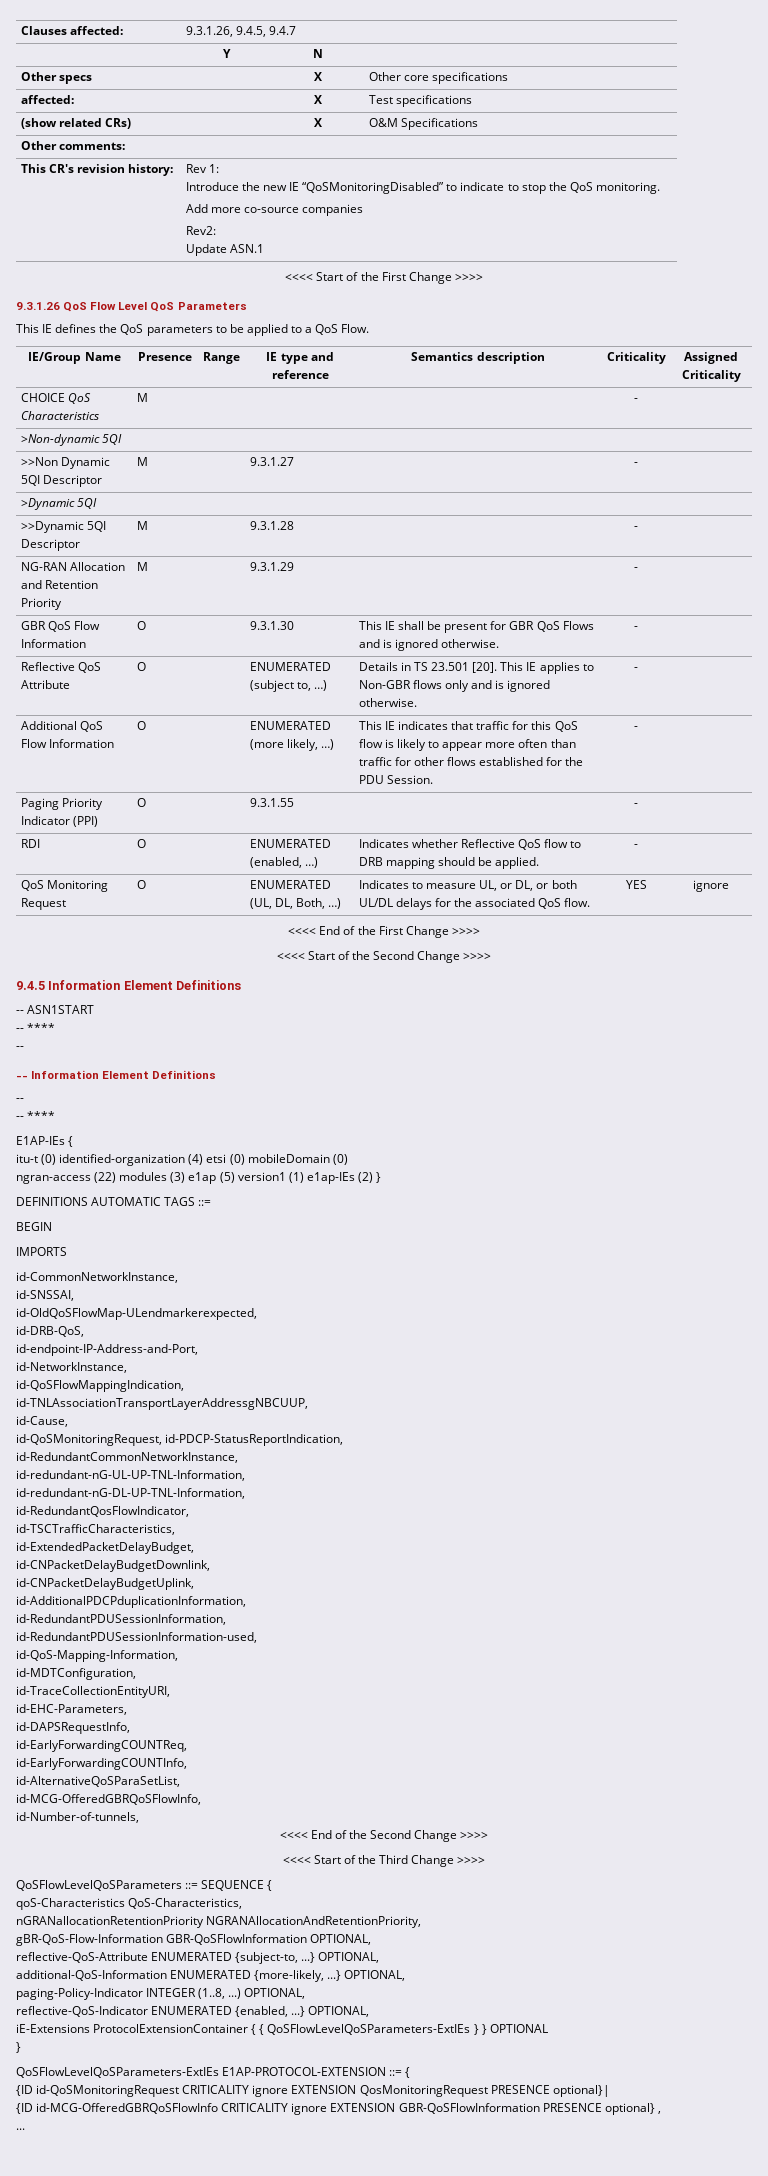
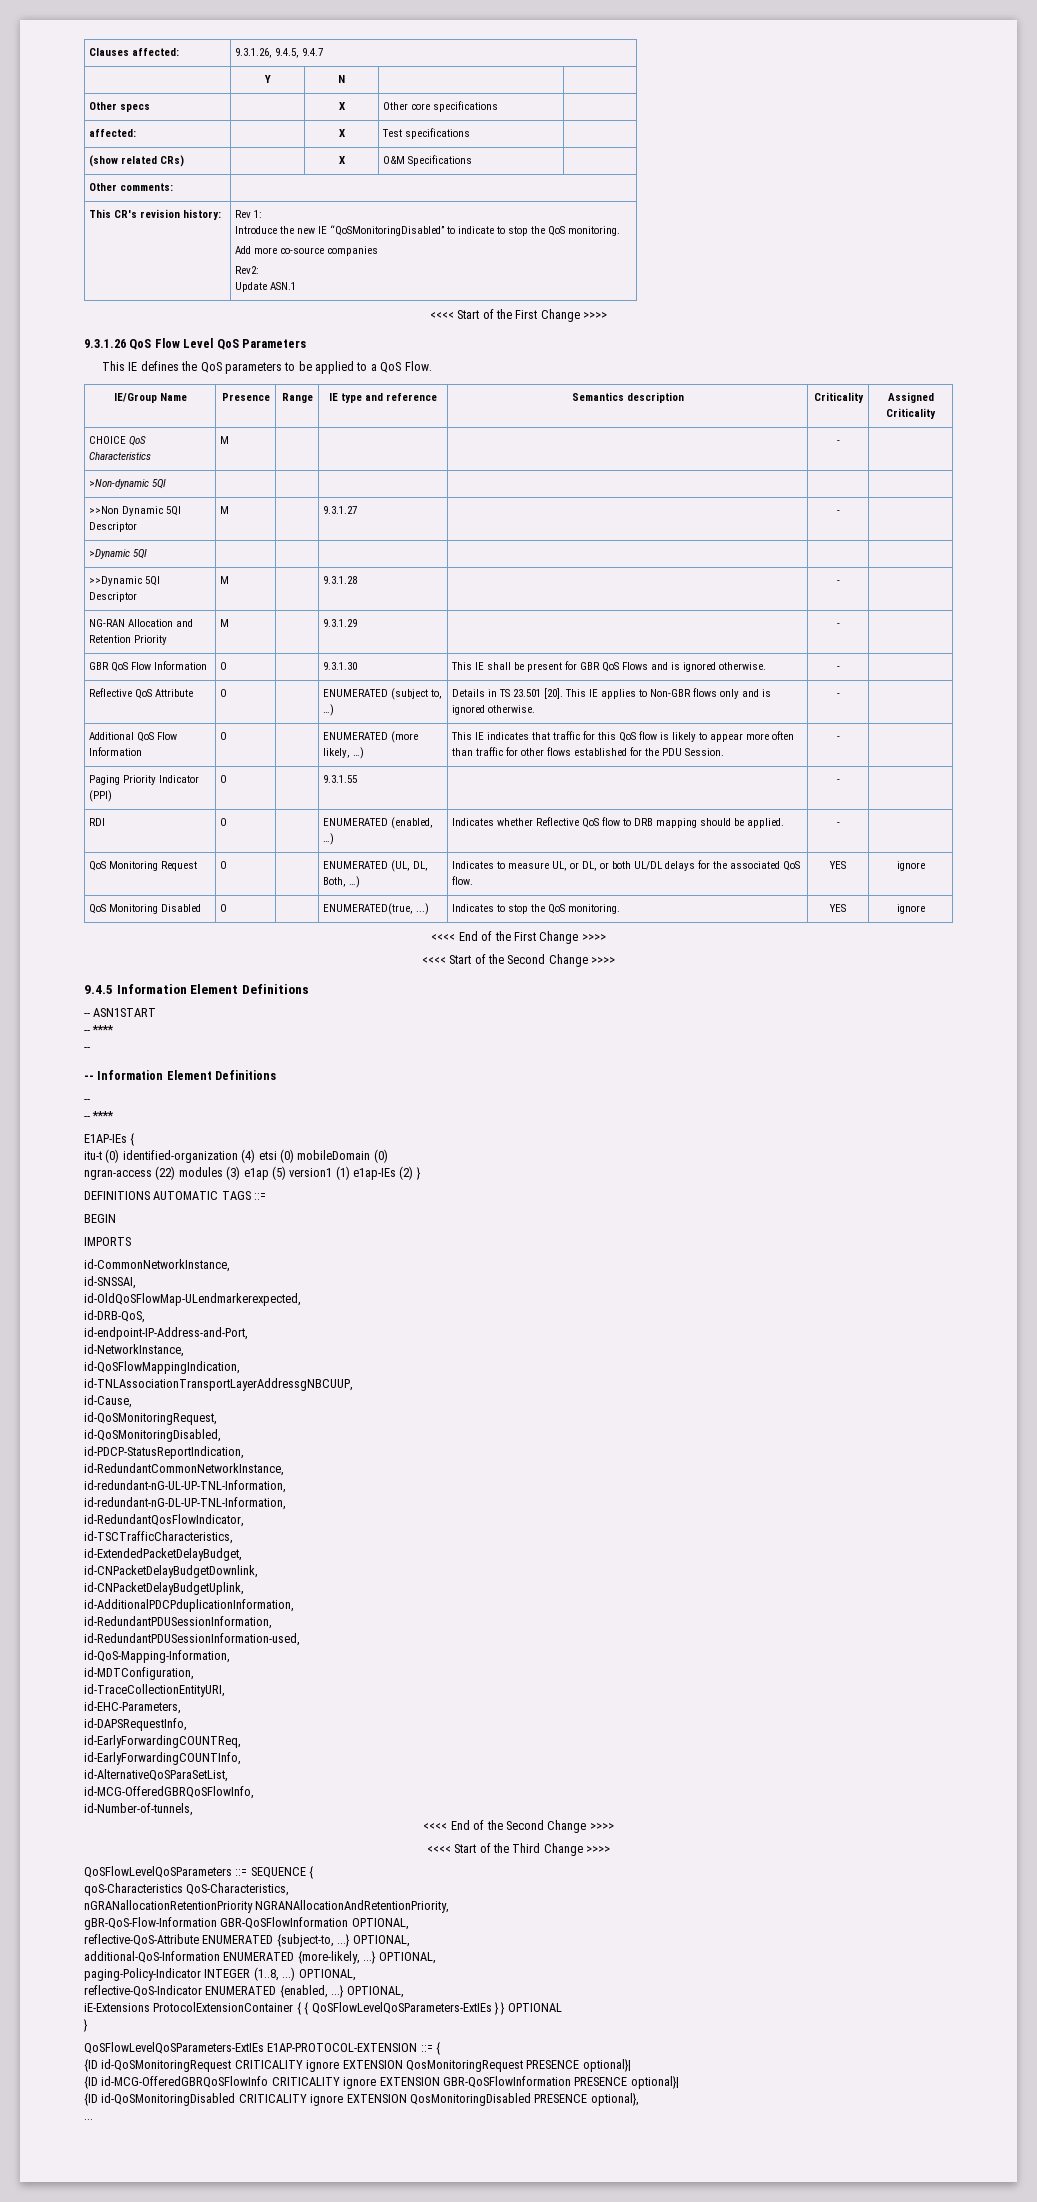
(729, 886) none -> [89,904,202,914] [220,904,228,912] [323,903,430,915] [452,904,621,914] [829,904,846,912] [896,904,925,914] // QoS Monitoring Disabled | O | | ENUMERATED(true, ...) | Indicates to stop the QoS monitoring. | YES | ignore
(162, 1440) none -> [84,1429,221,1442] // id-QoSMonitoringDisabled, //
[604,2103,661,2115] optional} , -> [630,2076,679,2089] [84,2093,639,2106] optional}| // {ID id-QoSMonitoringDisabled CRITICALITY ignore EXTENSION QosMonitoringDisabled PRESENCE optional},

